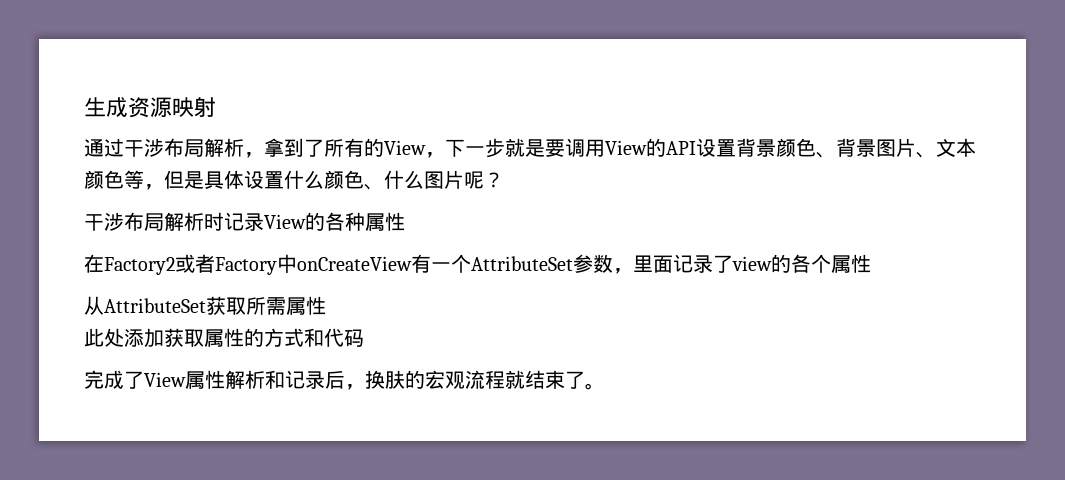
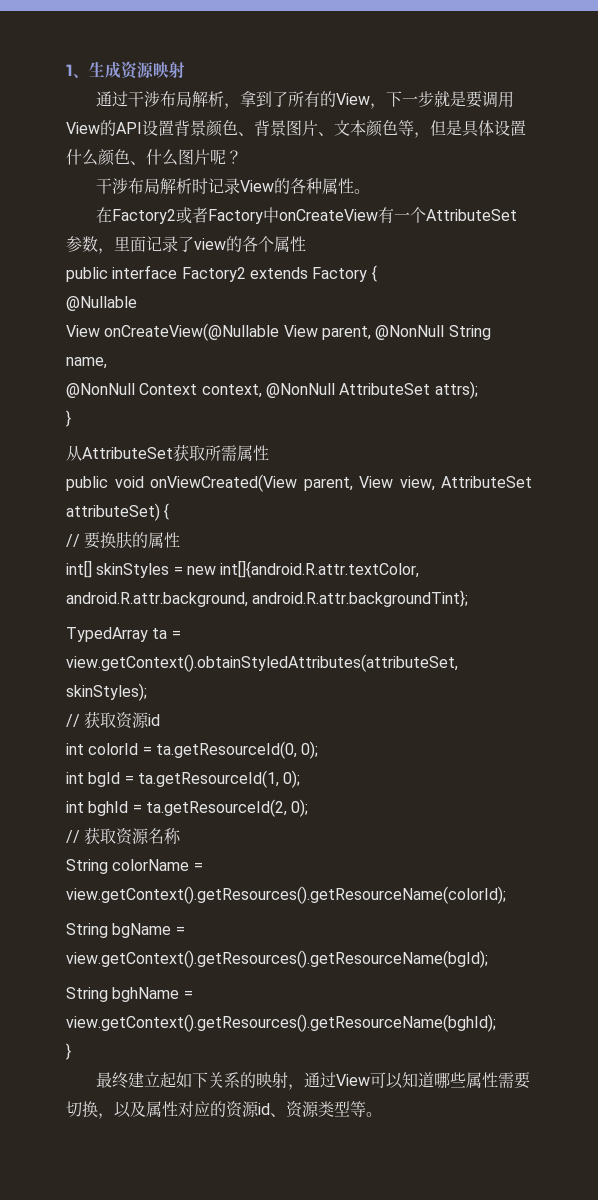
(84, 107) none -> [66,64,89,78] 1、
(405, 221) none -> [353,189,370,194] 。
(871, 263) none -> [66,265,377,282] [66,296,137,311] [66,323,491,341] [66,357,107,369] [66,381,478,399] [66,410,71,427] // public interface Factory2 extends Factory { // @Nullable // View onCreateView(@Nullable View parent, @NonNull String name, // @NonNull Context context, @NonNull AttributeSet attrs); // }
[84,328,364,348] [84,370,585,390] 此处添加获取属性的方式和代码 // 完成了View属性解析和记录后，换肤的宏观流程就结束了 -> [66,474,532,492] [66,503,170,521] [66,531,181,549] [66,560,420,578] [66,590,469,607] [66,627,181,642] [66,654,458,672] [66,683,147,701] [66,711,161,729] [66,741,319,759] [66,770,301,788] [66,799,309,817] [66,827,182,845] [66,859,203,874] [66,886,506,904] [66,923,185,938] [66,950,488,968] [66,987,193,1002] [66,1014,496,1032] [66,1043,71,1060] [95,1072,530,1090] [66,1101,366,1119] public void onViewCreated(View parent, View view, AttributeSet attributeSet) { // // 要换肤的属性 // int[] skinStyles = new int[]{android.R.attr.textColor, android.R.attr.background, android.R.attr.backgroundTint}; // TypedArray ta = view.getContext().obtainStyledAttributes(attributeSet, skinStyles); // // 获取资源id // int colorId = ta.getResourceId(0, 0); // int bgId = ta.getResourceId(1, 0); // int bghId = ta.getResourceId(2, 0); // // 获取资源名称 // String colorName = view.getContext().getResources().getResourceName(colorId); // String bgName = view.getContext().getResources().getResourceName(bgId); // String bghName = view.getContext().getResources().getResourceName(bghId); // } // 最终建立起如下关系的映射，通过View可以知道哪些属性需要切换，以及属性对应的资源id、资源类型等

